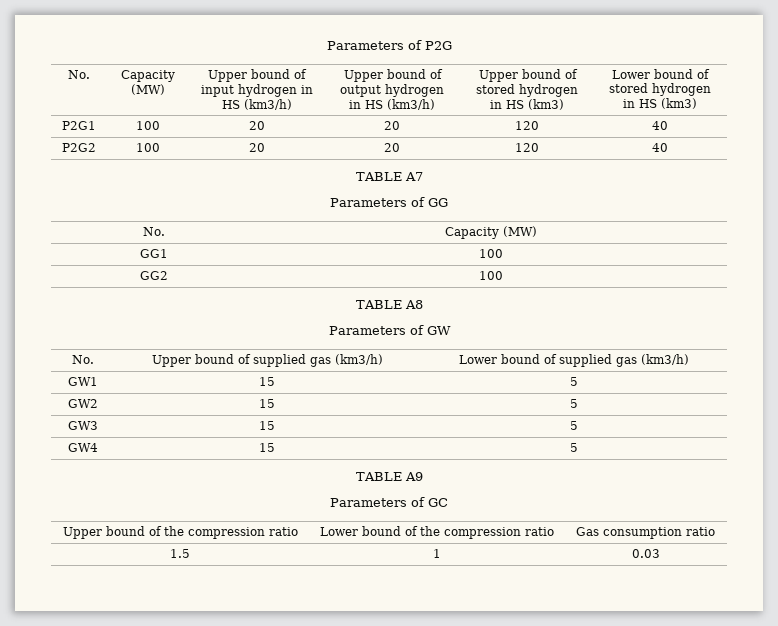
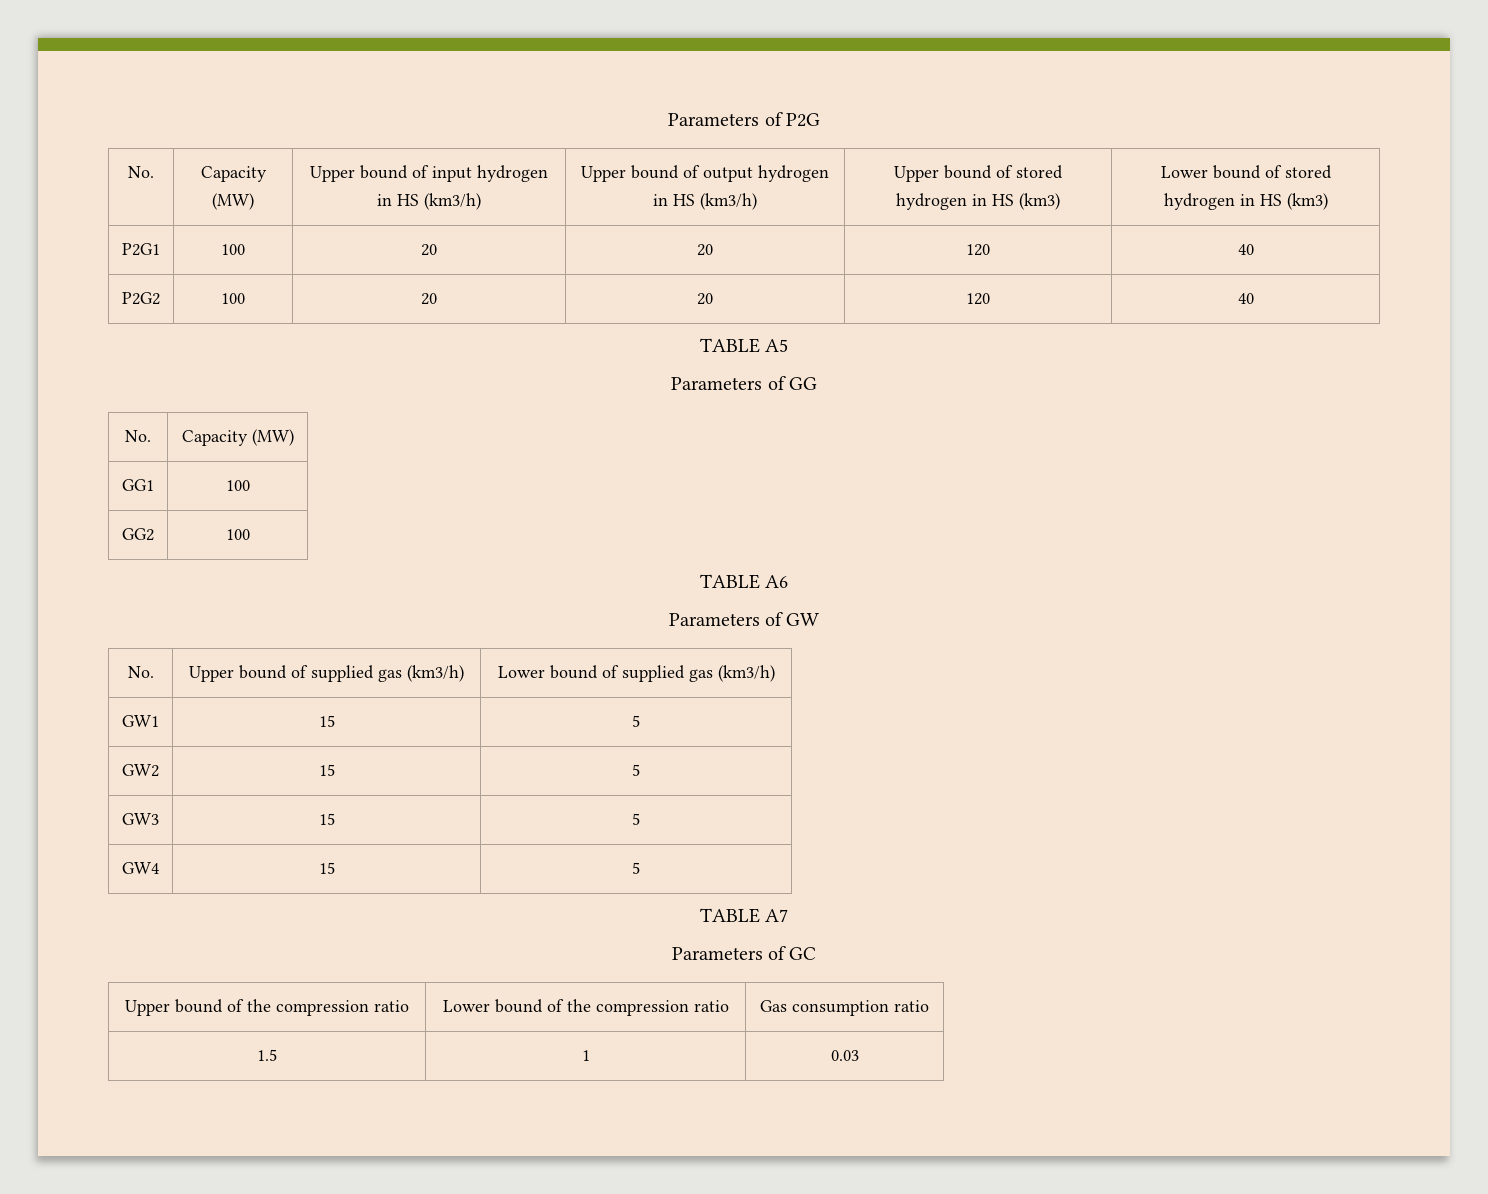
[404,172,423,181] A7 -> [765,339,789,352] A5
[404,300,423,309] A8 -> [765,575,789,588] A6
[404,472,423,481] A9 -> [765,909,789,922] A7

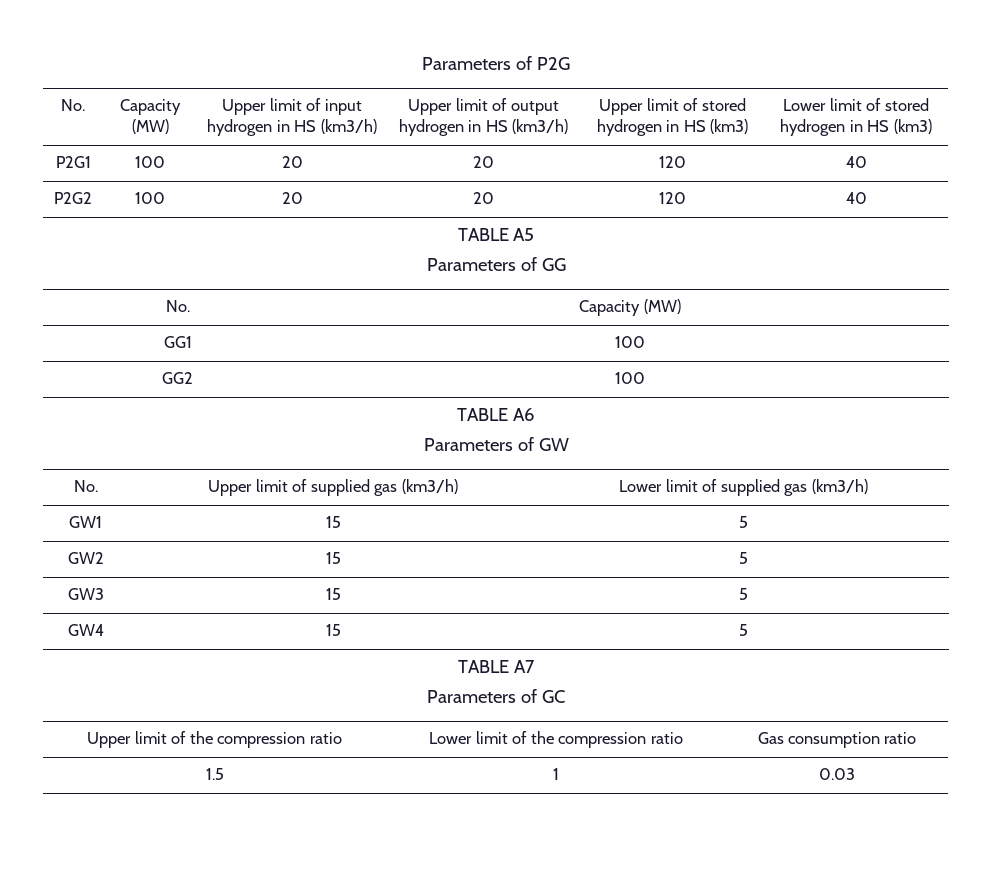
[360,165,408,179] bound -> [269,98,302,111] limit
[631,165,679,179] bound -> [455,98,488,111] limit
[944,165,992,179] bound -> [646,98,679,111] limit
[1212,165,1261,179] bound -> [829,98,862,111] limit
[239,665,287,679] bound -> [255,479,288,492] limit
[549,665,598,679] bound -> [665,479,698,492] limit
[175,999,223,1013] bound -> [134,731,167,744] limit
[494,999,543,1013] bound -> [475,731,508,744] limit

